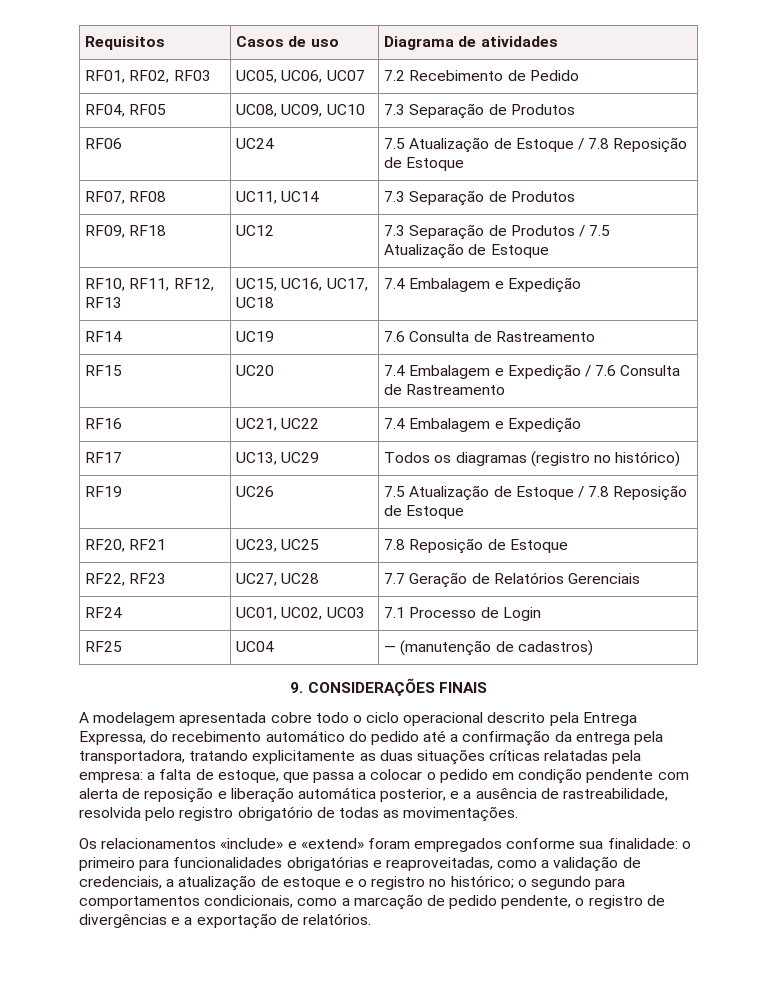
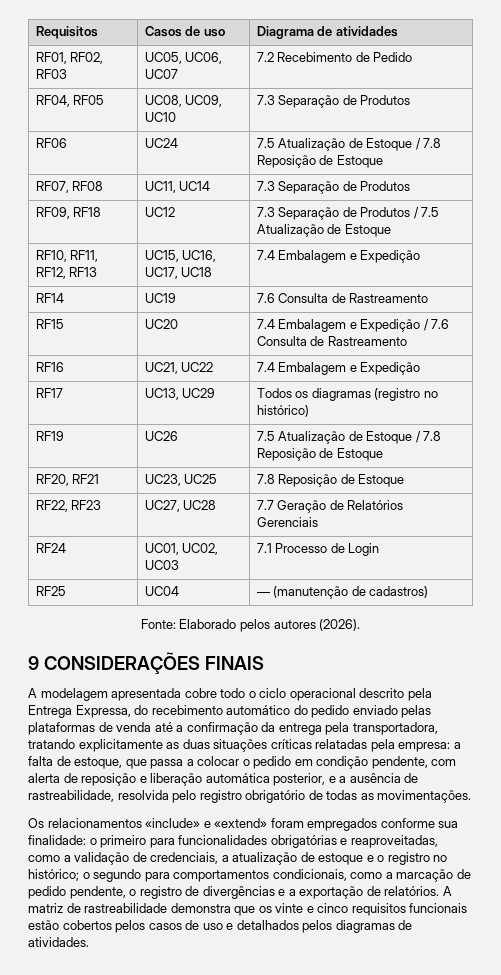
[290,682,304,693] 9. -> [140,619,361,632] [28,656,39,670] Fonte: Elaborado pelos autores (2026). // 9
(419, 738) none -> [352,705,432,718] [28,722,152,735] enviado pelas plataformas de venda
[586,769,654,783] pendente -> [371,756,428,769] pendente,
(371, 919) none -> [442,886,452,896] [28,903,468,916] [28,920,413,933] [28,937,89,947] A matriz de rastreabilidade demonstra que os vinte e cinco requisitos funcionais estão cobertos pelos casos de uso e detalhados pelos diagramas de atividades.

